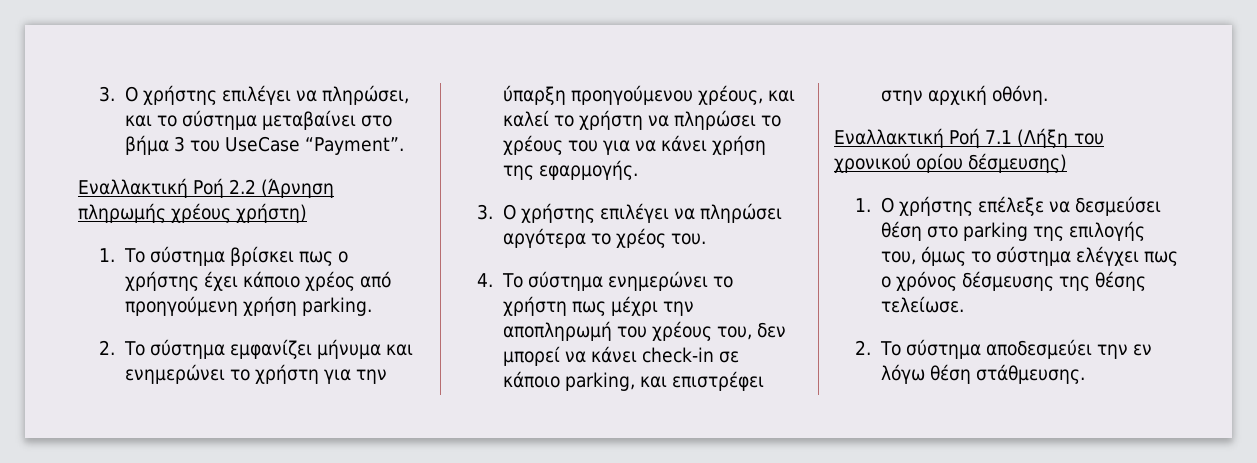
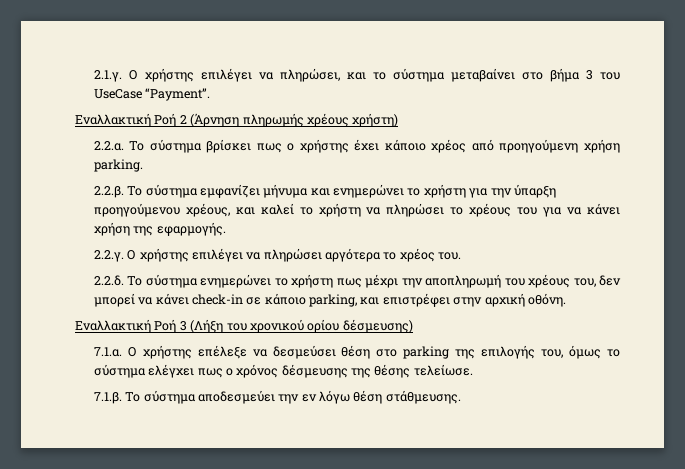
[99,86,116,102] 3. -> [93,70,122,82] 2.1.γ.
[229,179,257,194] 2.2 -> [179,115,187,124] 2
[99,248,116,262] 1. -> [93,141,124,151] 2.2.α.
[99,340,116,355] 2. -> [93,186,124,198] 2.2.β.
[477,204,494,220] 3. -> [93,250,124,262] 2.2.γ.
[477,273,494,287] 4. -> [93,275,124,286] 2.2.δ.
[985,130,1013,144] 7.1 -> [179,321,187,331] 3
[855,198,872,212] 1. -> [93,347,122,357] 7.1.α.
[855,340,872,355] 2. -> [93,392,122,404] 7.1.β.

